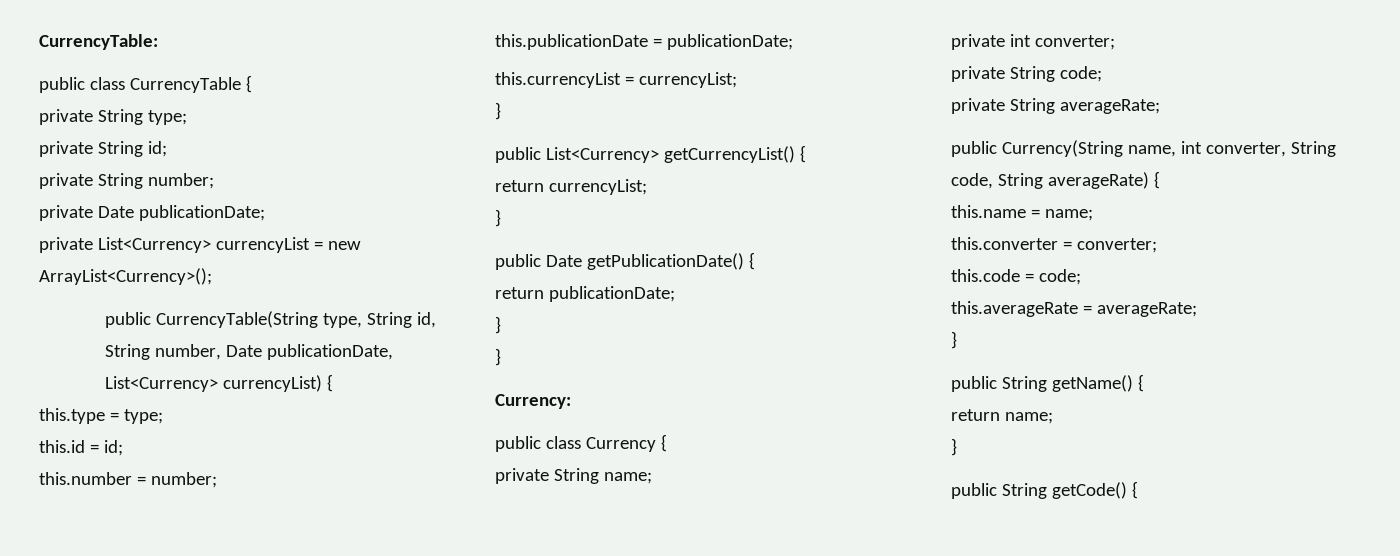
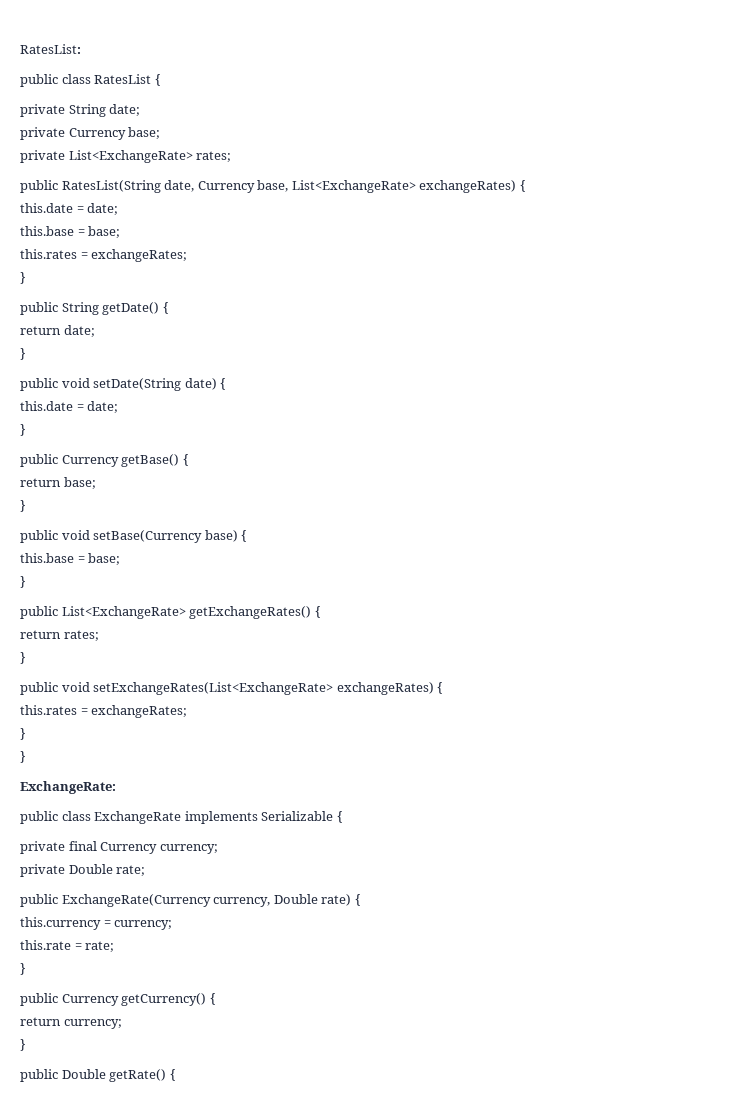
[39,34,158,50] [39,75,252,93] [39,109,187,125] [39,141,167,157] [39,173,214,189] [39,205,265,221] [39,237,361,253] [39,268,212,285] [104,311,436,328] [104,344,393,360] [104,374,333,392] [39,408,163,424] [39,440,123,456] [39,472,217,488] [495,34,793,50] [495,72,737,88] [495,102,501,120] [495,145,806,163] [495,179,647,195] [495,209,501,227] [495,252,755,270] [495,286,675,302] CurrencyTable: // public class CurrencyTable { // private String type; // private String id; // private String number; // private Date publicationDate; // private List<Currency> currencyList = new ArrayList<Currency>(); // public CurrencyTable(String type, String id, String number, Date publicationDate, List<Currency> currencyList) { // this.type = type; // this.id = id; // this.number = number; // this.publicationDate = publicationDate; // this.currencyList = currencyList; // } // public List<Currency> getCurrencyList() { // return currencyList; // } // public Date getPublicationDate() { // return publicationDate; -> [20,44,81,54] [20,74,161,87] [20,104,141,117] [20,127,161,140] [20,150,232,163] [20,180,526,193] [20,203,119,215] [20,226,121,238] [20,249,188,262] [20,272,26,284] [20,302,169,315] [20,325,95,337] [20,348,26,360] [20,378,227,391] [20,401,119,413] [20,424,26,436] [20,454,189,467] [20,477,96,489] [20,500,26,512] [20,530,248,543] [20,553,121,565] [20,576,26,588] [20,606,321,619] [20,630,99,641] [20,652,26,664] [20,682,444,695] [20,705,188,718] RatesList: // public class RatesList { // private String date; // private Currency base; // private List<ExchangeRate> rates; // public RatesList(String date, Currency base, List<ExchangeRate> exchangeRates) { // this.date = date; // this.base = base; // this.rates = exchangeRates; // } // public String getDate() { // return date; // } // public void setDate(String date) { // this.date = date; // } // public Currency getBase() { // return base; // } // public void setBase(Currency base) { // this.base = base; // } // public List<ExchangeRate> getExchangeRates() { // return rates; // } // public void setExchangeRates(List<ExchangeRate> exchangeRates) { // this.rates = exchangeRates;
[495,394,571,409] [495,434,667,452] [495,468,652,484] [951,34,1115,50] [951,66,1102,82] [951,98,1160,114] [951,140,1336,157] [951,171,1160,189] [951,205,1093,221] [951,237,1157,253] [951,269,1081,285] [951,301,1197,317] [951,331,957,349] [951,374,1144,392] [951,409,1053,424] [951,438,957,456] [951,482,1127,499] Currency: // public class Currency { // private String name; // private int converter; // private String code; // private String averageRate; // public Currency(String name, int converter, String code, String averageRate) { // this.name = name; // this.converter = converter; // this.code = code; // this.averageRate = averageRate; // } // public String getName() { // return name; // } // public String getCode() -> [20,781,116,794] [20,811,343,824] [20,841,218,854] [20,864,146,877] [20,894,361,907] [20,917,173,930] [20,940,115,952] [20,963,26,975] [20,993,216,1006] [20,1017,122,1029] [20,1039,26,1051] [20,1069,167,1082] ExchangeRate: // public class ExchangeRate implements Serializable { // private final Currency currency; // private Double rate; // public ExchangeRate(Currency currency, Double rate) { // this.currency = currency; // this.rate = rate; // } // public Currency getCurrency() { // return currency; // } // public Double getRate()

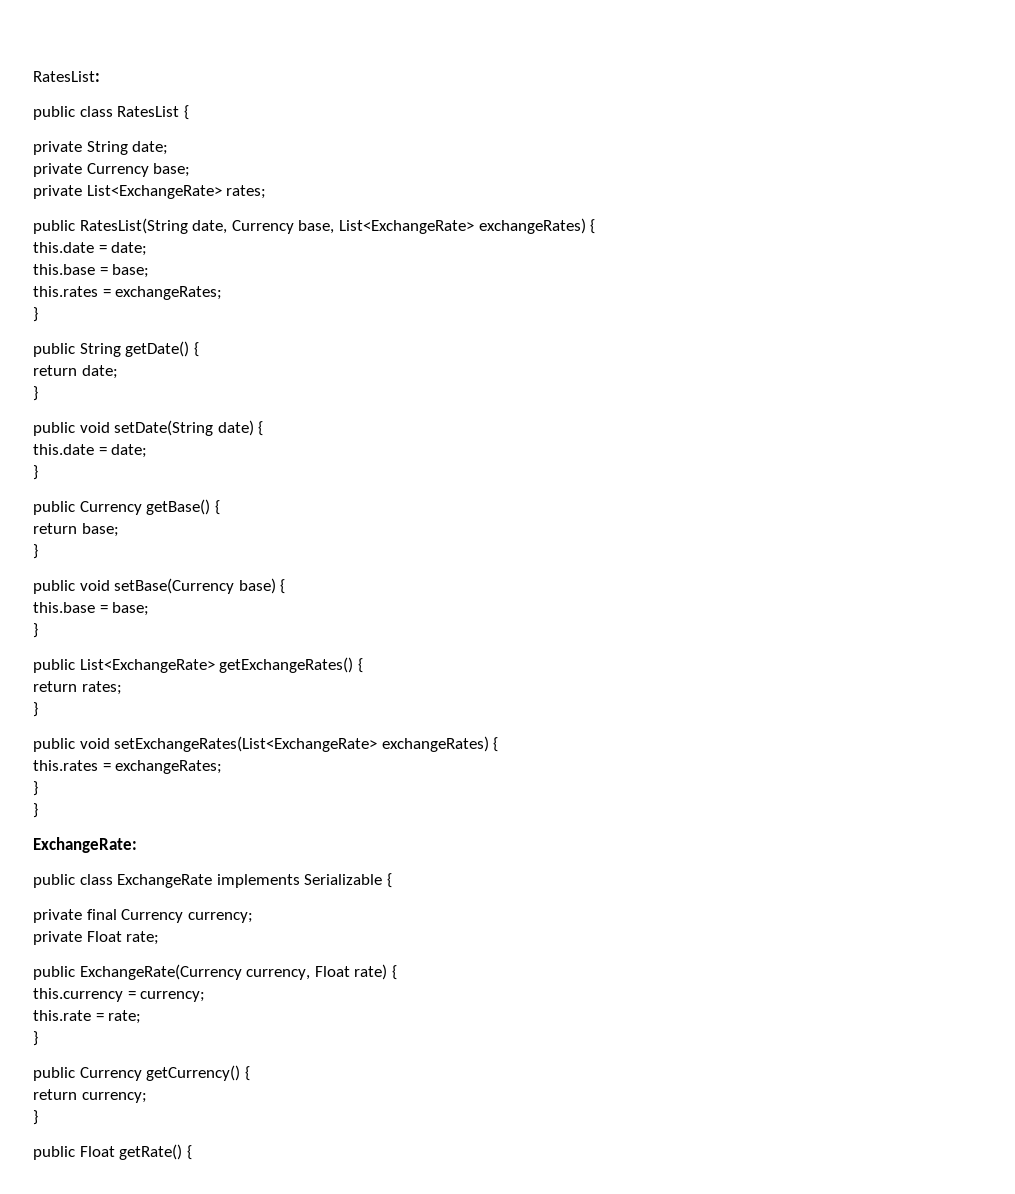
[68,864,113,874] Double -> [86,931,122,942] Float
[273,894,318,904] Double -> [314,966,350,977] Float
[61,1069,106,1079] Double -> [79,1146,115,1157] Float

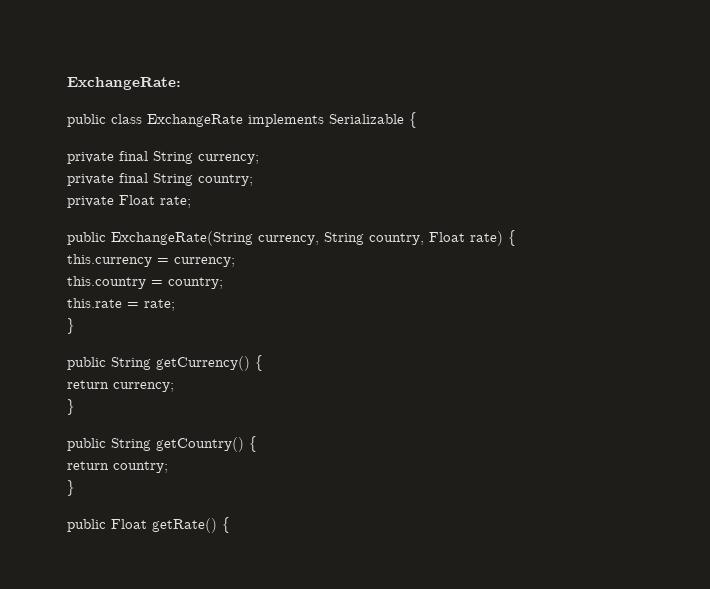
[33,71,100,82] [33,105,189,120] [33,141,169,155] [33,163,191,177] [33,185,267,199] [33,218,596,234] [33,242,148,256] [33,264,150,278] [33,286,223,300] [33,307,38,322] [33,341,199,357] [33,365,118,379] [33,386,38,401] [33,420,264,436] [33,444,148,458] [33,465,38,480] [33,499,220,515] [33,523,119,537] [33,544,38,559] [33,578,286,594] [33,602,150,616] [33,623,38,638] [33,657,363,673] [33,681,122,695] [33,702,38,717] [33,736,499,752] [33,760,223,774] [33,781,38,796] [33,803,38,818] RatesList: // public class RatesList { // private String date; // private Currency base; // private List<ExchangeRate> rates; // public RatesList(String date, Currency base, List<ExchangeRate> exchangeRates) { // this.date = date; // this.base = base; // this.rates = exchangeRates; // } // public String getDate() { // return date; // } // public void setDate(String date) { // this.date = date; // } // public Currency getBase() { // return base; // } // public void setBase(Currency base) { // this.base = base; // } // public List<ExchangeRate> getExchangeRates() { // return rates; // } // public void setExchangeRates(List<ExchangeRate> exchangeRates) { // this.rates = exchangeRates; // } // } // -> (67, 83) none
[121,909,253,923] Currency currency; -> [153,151,259,164] [67,173,253,186] String currency; // private final String country;
[79,964,311,980] ExchangeRate(Currency currency, -> [111,231,424,246] ExchangeRate(String currency, String country,
(206, 996) none -> [67,276,223,289] // this.country = country;
[79,1067,142,1081] Currency -> [111,357,151,370] String
(38, 1117) none -> [67,436,257,452] [67,461,168,473] [67,480,75,496] // public String getCountry() { // return country; // }

